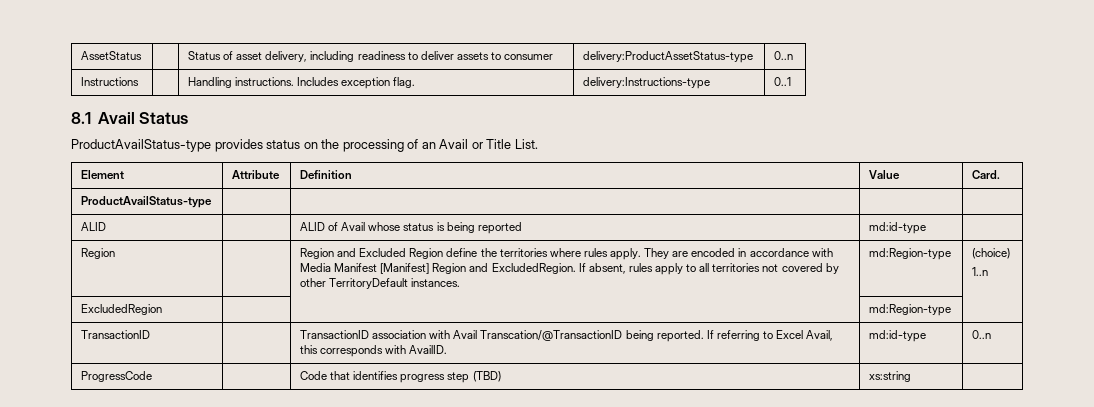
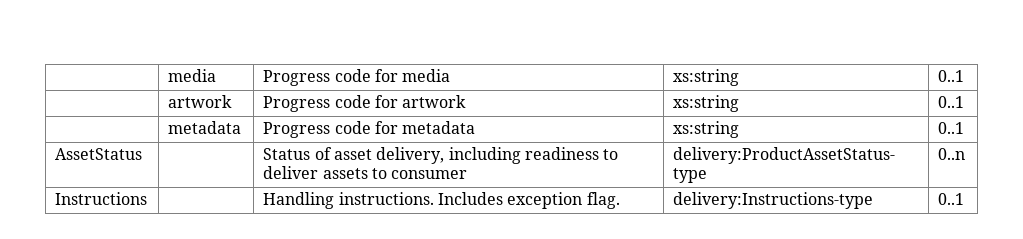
(81, 55) none -> [168,69,217,82] [263,69,451,86] [673,69,740,86] [938,70,965,82] [168,95,233,108] [263,95,467,112] [673,95,740,112] [938,96,965,108] [168,121,242,134] [263,121,476,138] [673,121,740,138] [938,122,965,134] | media | Progress code for media | xs:string | 0..1 // | artwork | Progress code for artwork | xs:string | 0..1 // | metadata | Progress code for metadata | xs:string | 0..1 //
[71,112,188,124] [71,139,538,152] [81,170,125,179] [232,170,281,179] [300,170,353,179] [869,170,901,179] [972,170,1001,179] [81,196,213,208] [81,222,107,231] [300,222,522,234] [869,222,927,234] [81,248,116,259] [300,248,833,260] [300,263,839,275] [300,278,461,289] [869,248,952,260] [972,248,1011,259] [972,267,989,276] [81,304,163,315] [869,304,952,316] [81,330,151,339] [300,330,834,342] [300,345,448,357] [869,330,927,342] [972,330,992,339] [81,371,153,382] [300,371,501,383] [869,371,912,382] // 8.1 Avail Status // ProductAvailStatus-type provides status on the processing of an Avail or Title List. // Element | Attribute | Definition | Value | Card. // ProductAvailStatus-type | | | | // ALID | | ALID of Avail whose status is being reported | md:id-type | // Region | | Region and Excluded Region define the territories where rules apply. They are encoded in accordance with Media Manifest [Manifest] Region and ExcludedRegion. If absent, rules apply to all territories not covered by other TerritoryDefault instances. | md:Region-type | (choice) // 1..n // ExcludedRegion | | | md:Region-type | // TransactionID | | TransactionID association with Avail Transcation/@TransactionID being reported. If referring to Excel Avail, this corresponds with AvailID. | md:id-type | 0..n // ProgressCode | | Code that identifies progress step (TBD) | xs:string | -> (965, 199) none

